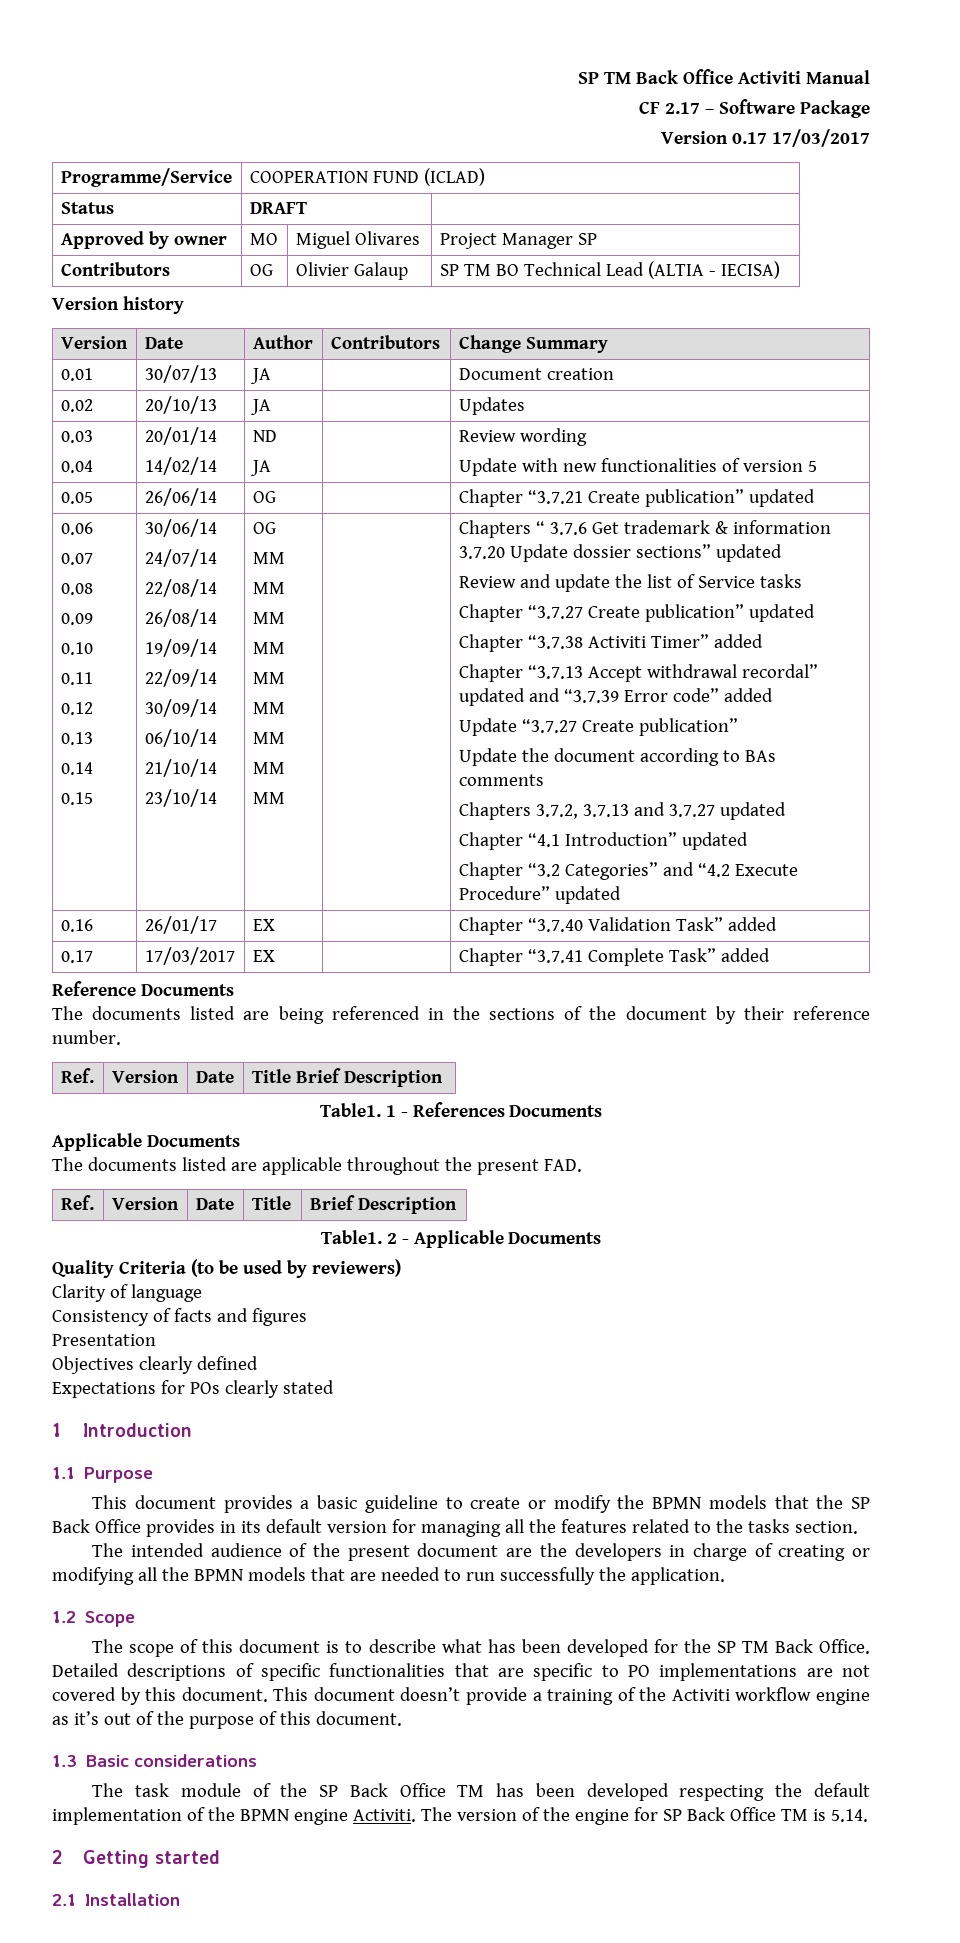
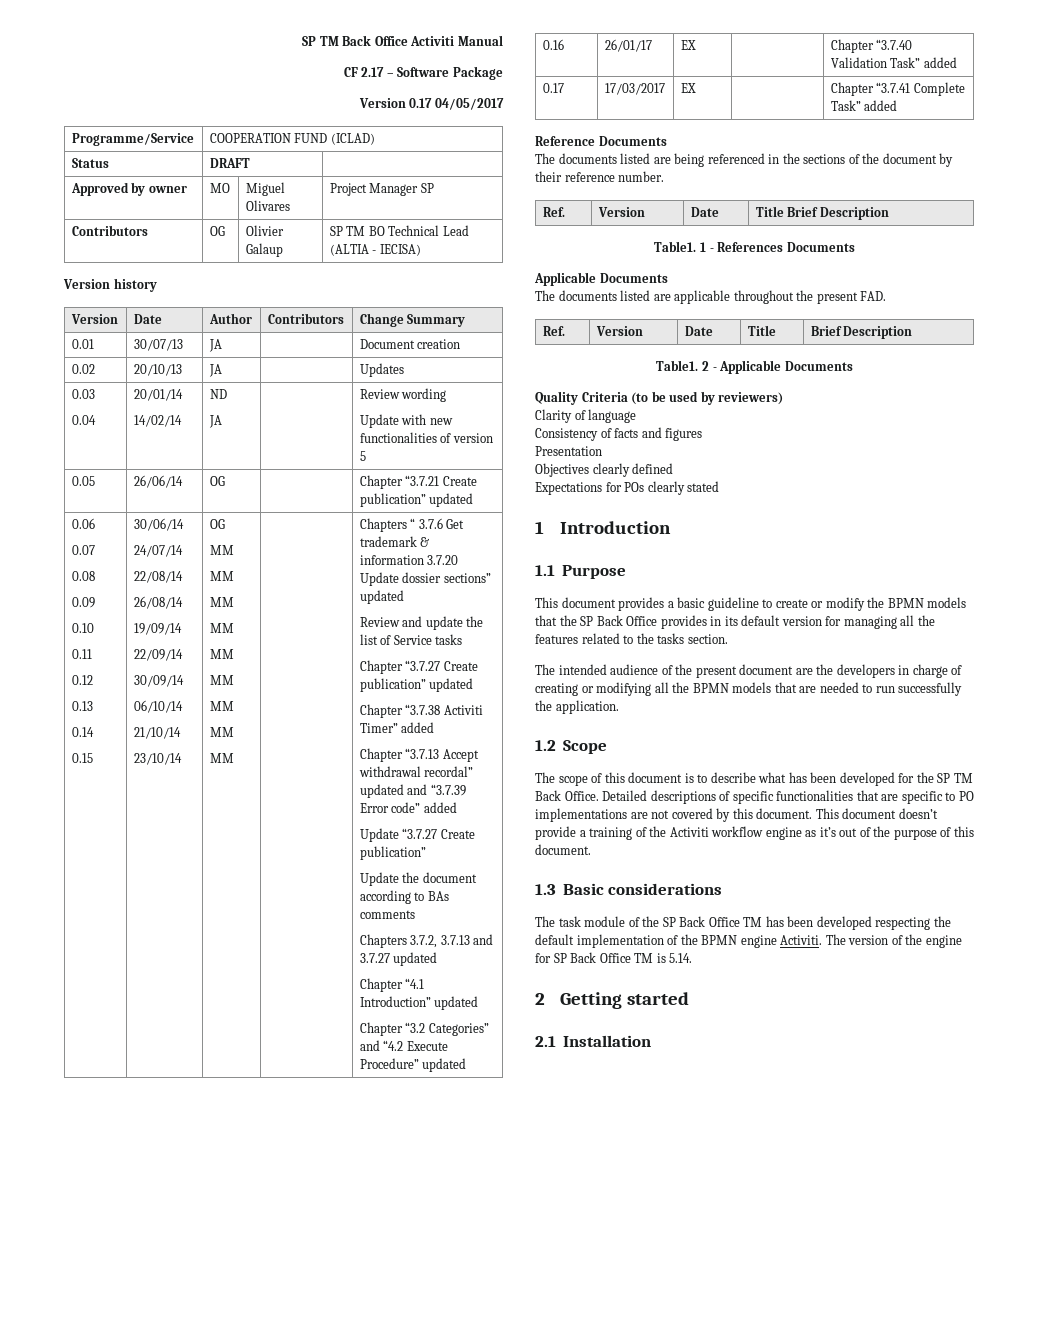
[772,129,870,147] 17/03/2017 -> [435,98,504,110] 04/05/2017

